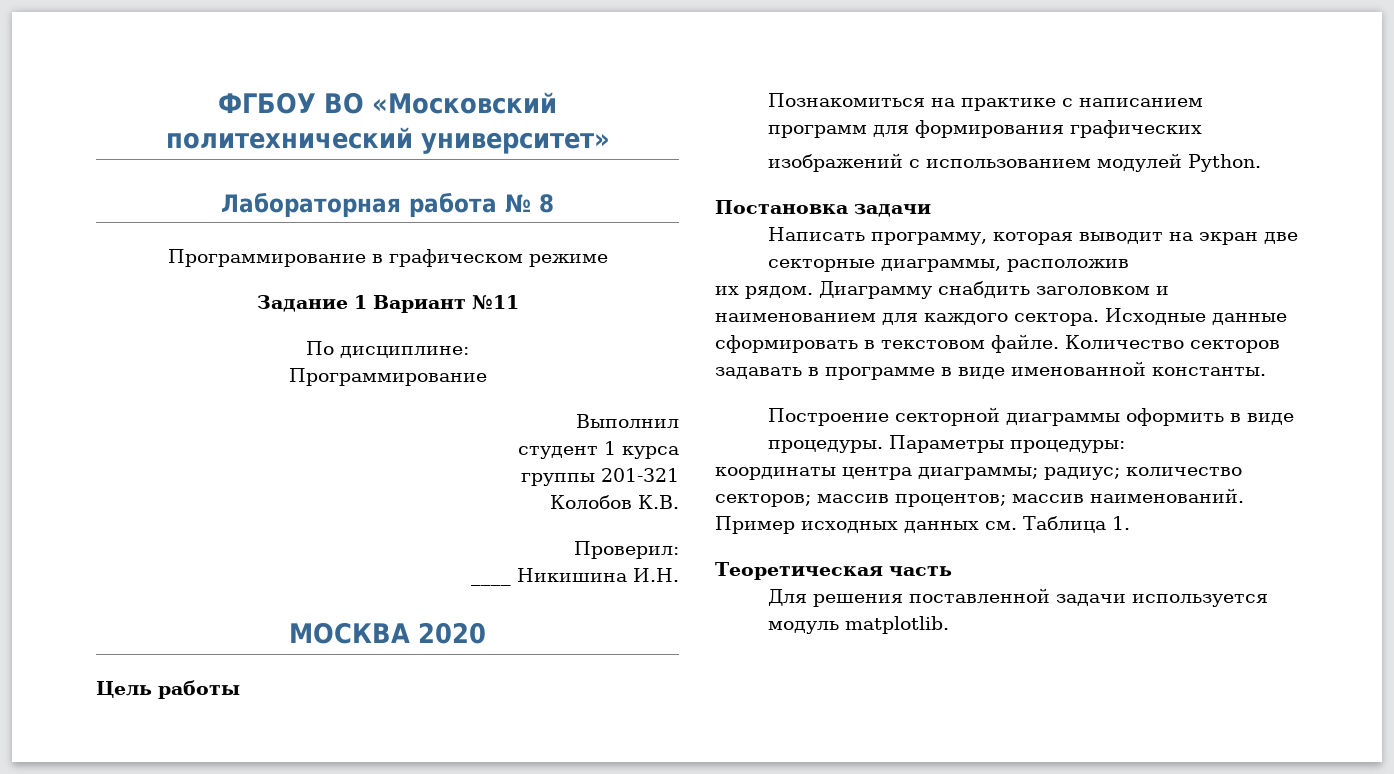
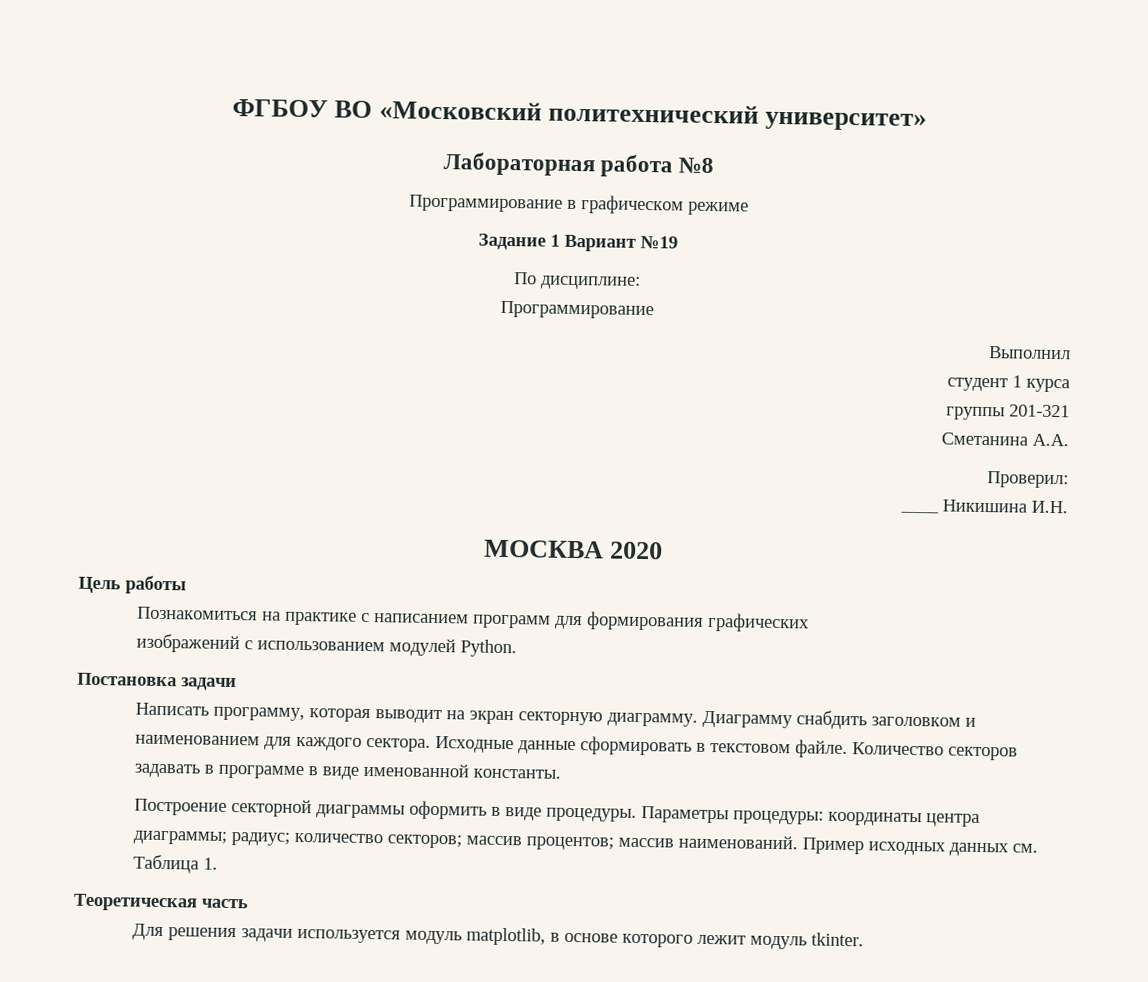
[505,194,554,213] № 8 -> [678,157,715,175] №8
[471,295,519,310] №11 -> [639,235,678,250] №19
[550,495,679,509] Колобов К.В. -> [941,432,1069,447] Сметанина А.А.
[1263,232,1298,244] [767,259,1129,272] [715,286,813,299] две секторные диаграммы, расположив // их рядом. -> [518,711,699,727] секторную диаграмму.
(1125, 446) // -> (825, 817) none
[908,588,1050,603] поставленной -> (238, 934) none
[844,616,949,634] matplotlib. -> [466,927,865,950] matplotlib, в основе которого лежит модуль tkinter.

